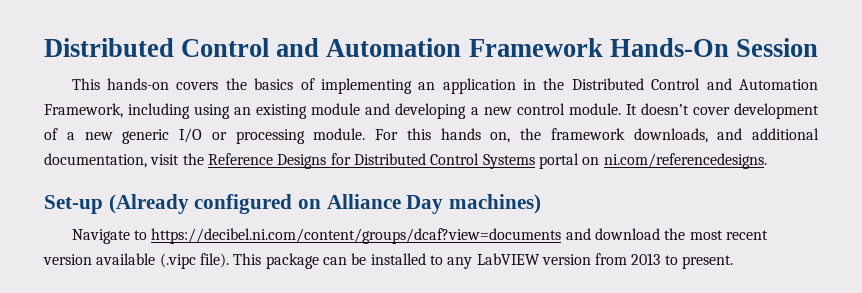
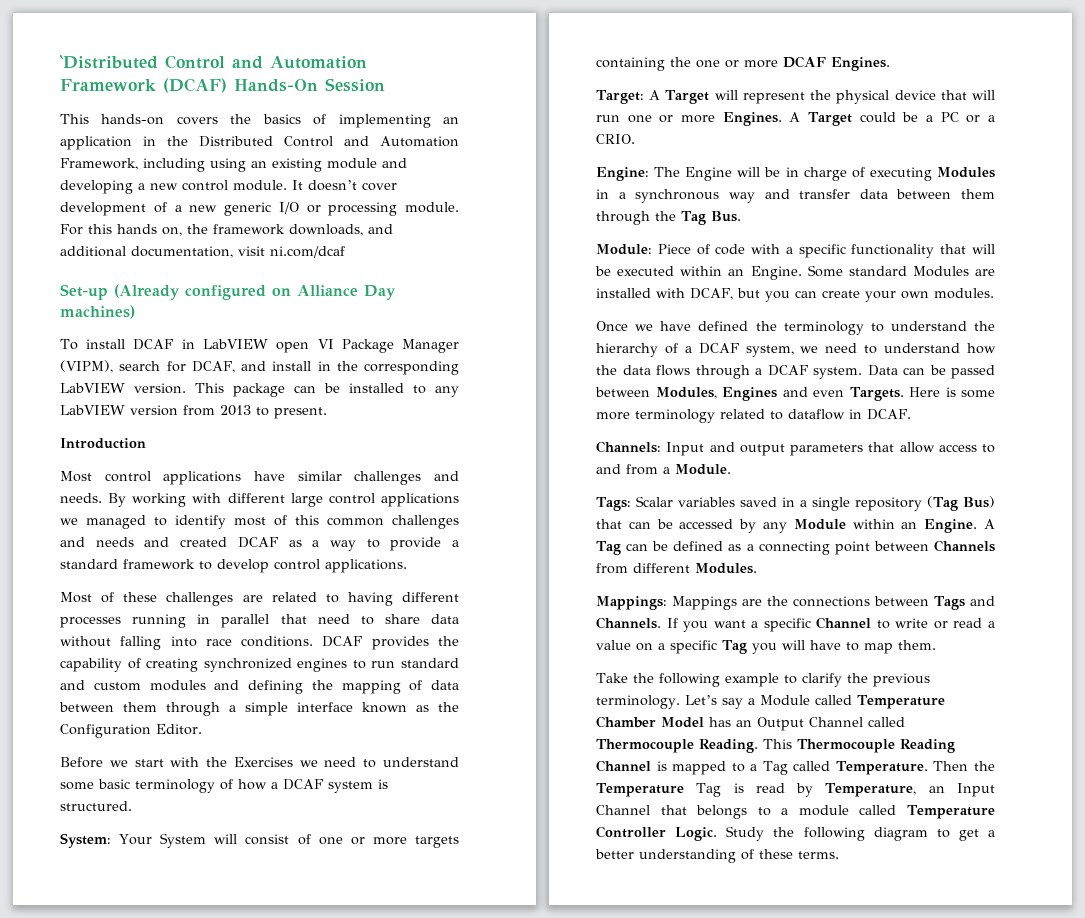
[44,38,174,57] Distributed -> [59,55,158,69] `Distributed
(603, 47) none -> [163,78,227,93] (DCAF)
[182,153,767,169] the Reference Designs for Distributed Control Systems portal on ni.com/referencedesigns. -> [270,246,345,258] ni.com/dcaf
[71,228,768,244] [43,253,229,269] Navigate to https://decibel.ni.com/content/groups/dcaf?view=documents and download the most recent version available (.vipc file). -> [60,339,459,353] [60,360,459,375] [60,383,186,394] To install DCAF in LabVIEW open VI Package Manager (VIPM), search for DCAF, and install in the corresponding LabVIEW version.
(734, 262) none -> [60,438,146,449] [60,471,459,485] [60,493,459,507] [60,515,459,529] [60,537,459,551] [60,559,407,573] [60,592,459,606] [60,614,459,628] [60,636,459,650] [60,658,459,672] [60,680,459,694] [59,702,459,716] [60,724,202,738] [60,757,459,768] [60,779,388,793] [60,801,132,811] [60,833,460,848] [596,56,890,71] [596,90,995,104] [596,112,995,126] [596,134,635,144] [596,167,995,181] [596,189,995,203] [596,211,741,225] [596,244,995,258] [595,265,995,280] [596,288,994,302] [596,321,995,335] [596,343,996,357] [596,365,995,379] [595,387,995,401] [596,409,911,423] [596,441,995,456] [596,464,731,475] [596,496,995,511] [596,519,995,533] [596,540,995,555] [596,563,757,574] [596,596,995,610] [596,617,995,632] [596,640,936,654] [596,673,930,687] [596,695,945,709] [596,716,905,731] [596,739,955,753] [596,760,995,775] [596,783,995,797] [596,805,996,819] [596,826,995,841] [595,849,839,863] // Introduction // Most control applications have similar challenges and needs. By working with different large control applications we managed to identify most of this common challenges and needs and created DCAF as a way to provide a standard framework to develop control applications. // Most of these challenges are related to having different processes running in parallel that need to share data without falling into race conditions. DCAF provides the capability of creating synchronized engines to run standard and custom modules and defining the mapping of data between them through a simple interface known as the Configuration Editor. // Before we start with the Exercises we need to understand some basic terminology of how a DCAF system is structured. // System: Your System will consist of one or more targets containing the one or more DCAF Engines. // Target: A Target will represent the physical device that will run one or more Engines. A Target could be a PC or a CRIO. // Engine: The Engine will be in charge of executing Modules in a synchronous way and transfer data between them through the Tag Bus. // Module: Piece of code with a specific functionality that will be executed within an Engine. Some standard Modules are installed with DCAF, but you can create your own modules. // Once we have defined the terminology to understand the hierarchy of a DCAF system, we need to understand how the data flows through a DCAF system. Data can be passed between Modules, Engines and even Targets. Here is some more terminology related to dataflow in DCAF. // Channels: Input and output parameters that allow access to and from a Module. // Tags: Scalar variables saved in a single repository (Tag Bus) that can be accessed by any Module within an Engine. A Tag can be defined as a connecting point between Channels from different Modules. // Mappings: Mappings are the connections between Tags and Channels. If you want a specific Channel to write or read a value on a specific Tag you will have to map them. // Take the following example to clarify the previous terminology. Let’s say a Module called Temperature Chamber Model has an Output Channel called Thermocouple Reading. This Thermocouple Reading Channel is mapped to a Tag called Temperature. Then the Temperature Tag is read by Temperature, an Input Channel that belongs to a module called Temperature Controller Logic. Study the following diagram to get a better understanding of these terms.

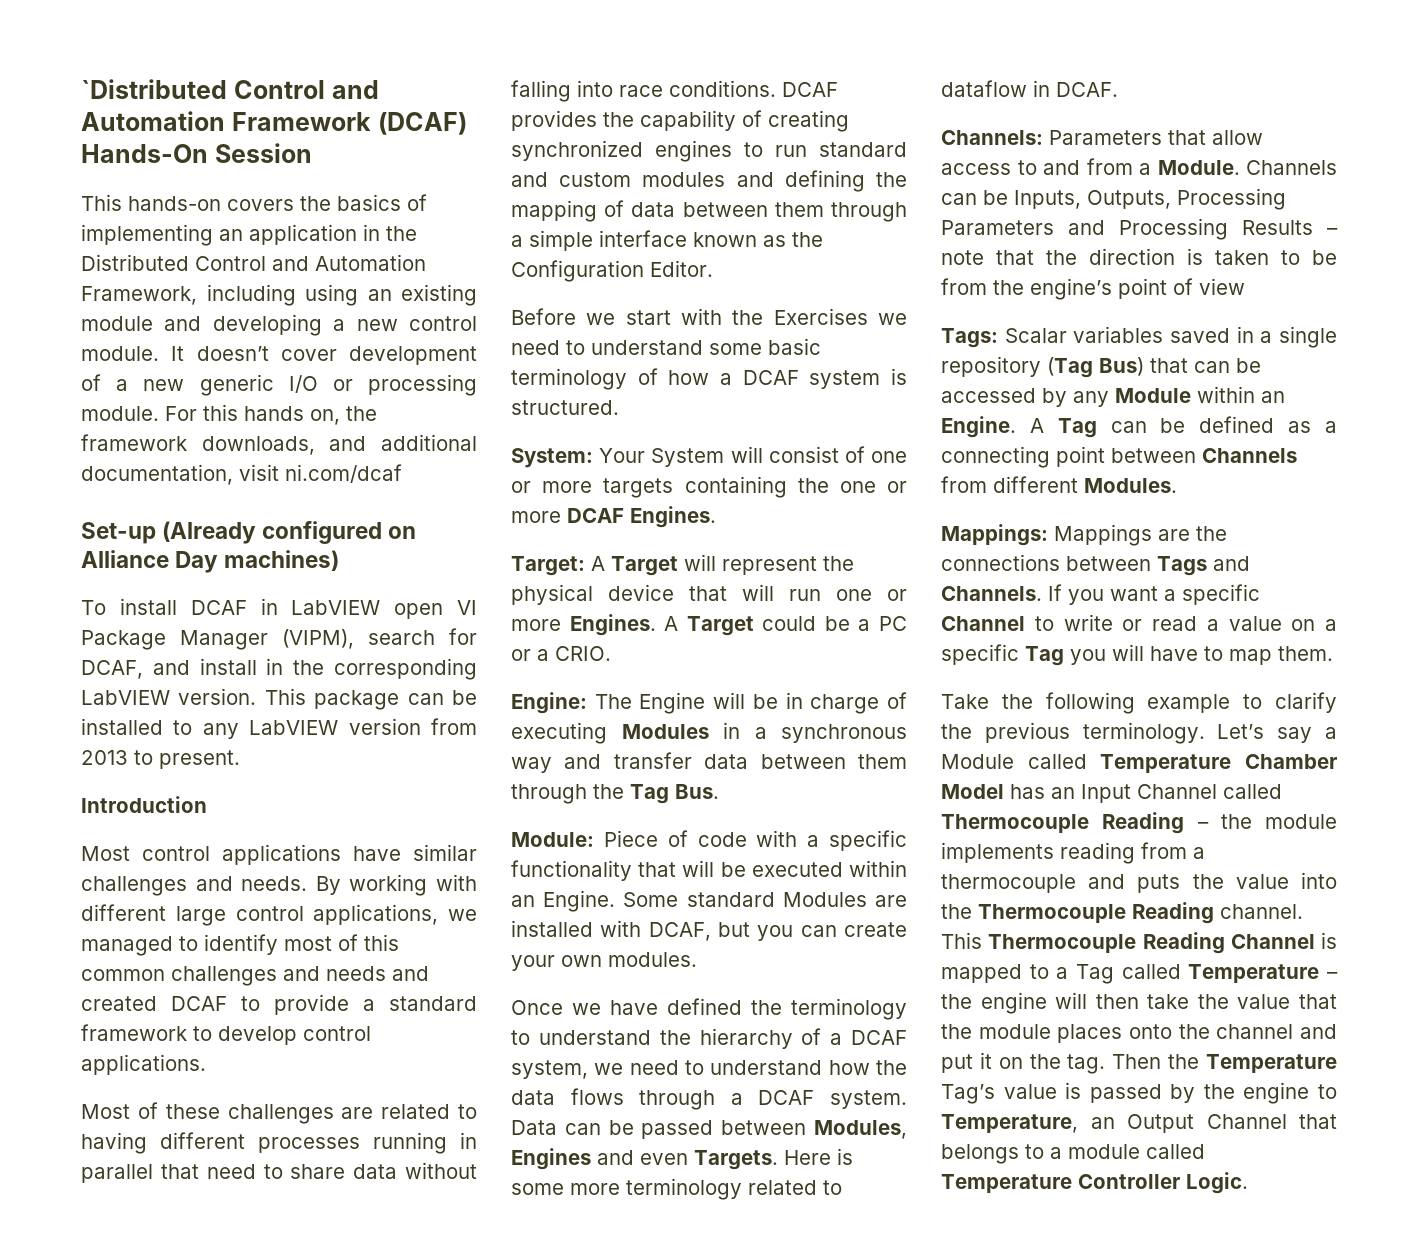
[381,493,459,507] applications -> [313,904,439,925] applications,
[288,540,356,551] as a way -> (227, 1003) none
[666,442,863,456] Input and output parameters -> [1049,130,1162,145] Parameters
(731, 469) none -> [1246,160,1337,175] [941,188,1286,210] [941,218,1338,240] [941,248,1337,265] [941,278,1245,300] Channels can be Inputs, Outputs, Processing Parameters and Processing Results – note that the direction is taken to be from the engine’s point of view
[757,717,804,731] Output -> [1081,784,1131,803] Input
[699,739,758,753] Reading. -> [1102,812,1337,834] [941,842,1205,864] [941,872,1337,893] [941,902,1303,924] Reading – the module implements reading from a thermocouple and puts the value into the Thermocouple Reading channel.
[835,761,995,775] [596,783,814,797] Temperature. Then the Temperature Tag is read by -> [1188,964,1338,983] [941,992,1337,1014] [941,1024,1337,1043] [941,1052,1337,1074] [941,1082,1337,1104] Temperature – the engine will then take the value that the module places onto the channel and put it on the tag. Then the Temperature Tag’s value is passed by the engine to
[957,783,995,797] Input -> [1127,1114,1194,1133] Output
[726,826,995,841] [595,849,839,863] Study the following diagram to get a better understanding of these terms. -> (1248, 1183) none

